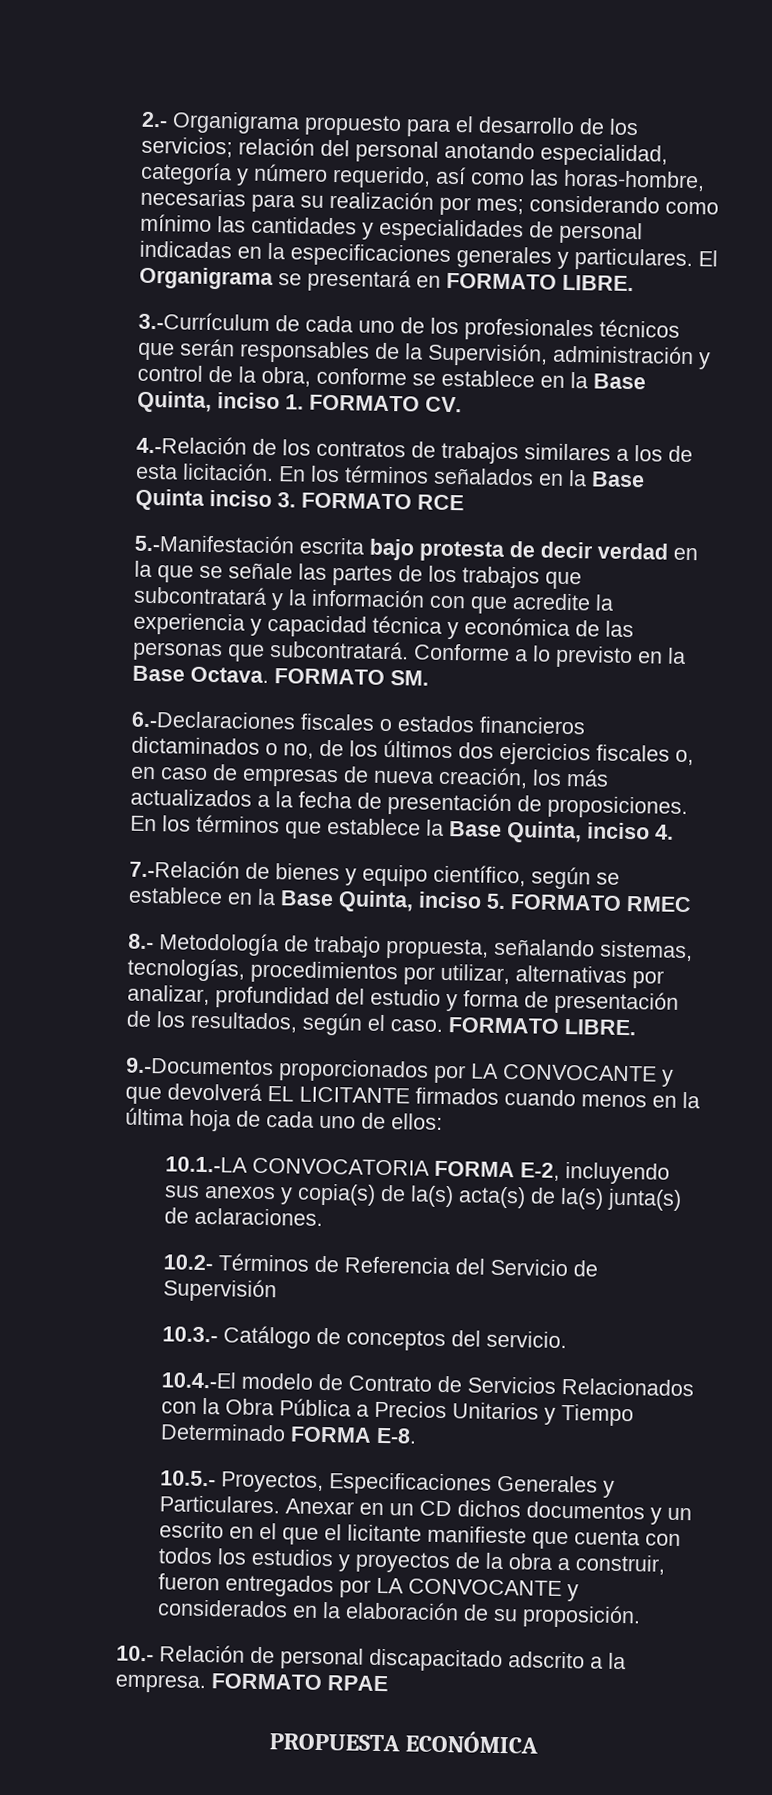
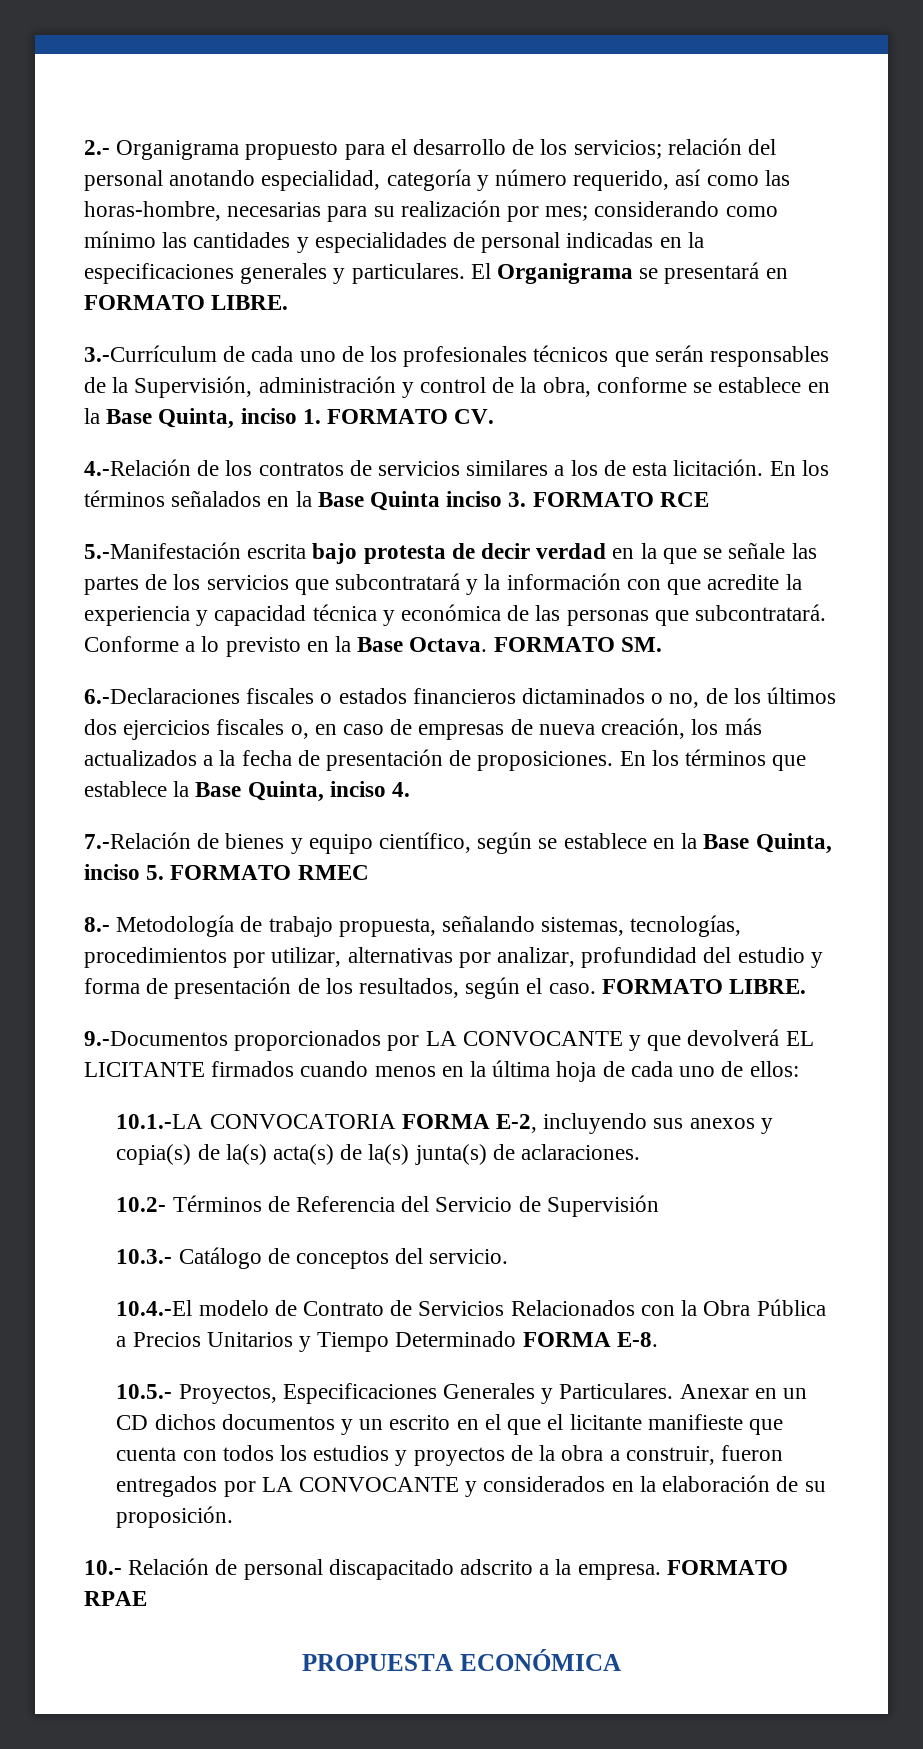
[441,441,519,465] trabajos -> [378,461,461,476] servicios
[462,566,540,589] trabajos -> [206,575,289,590] servicios

